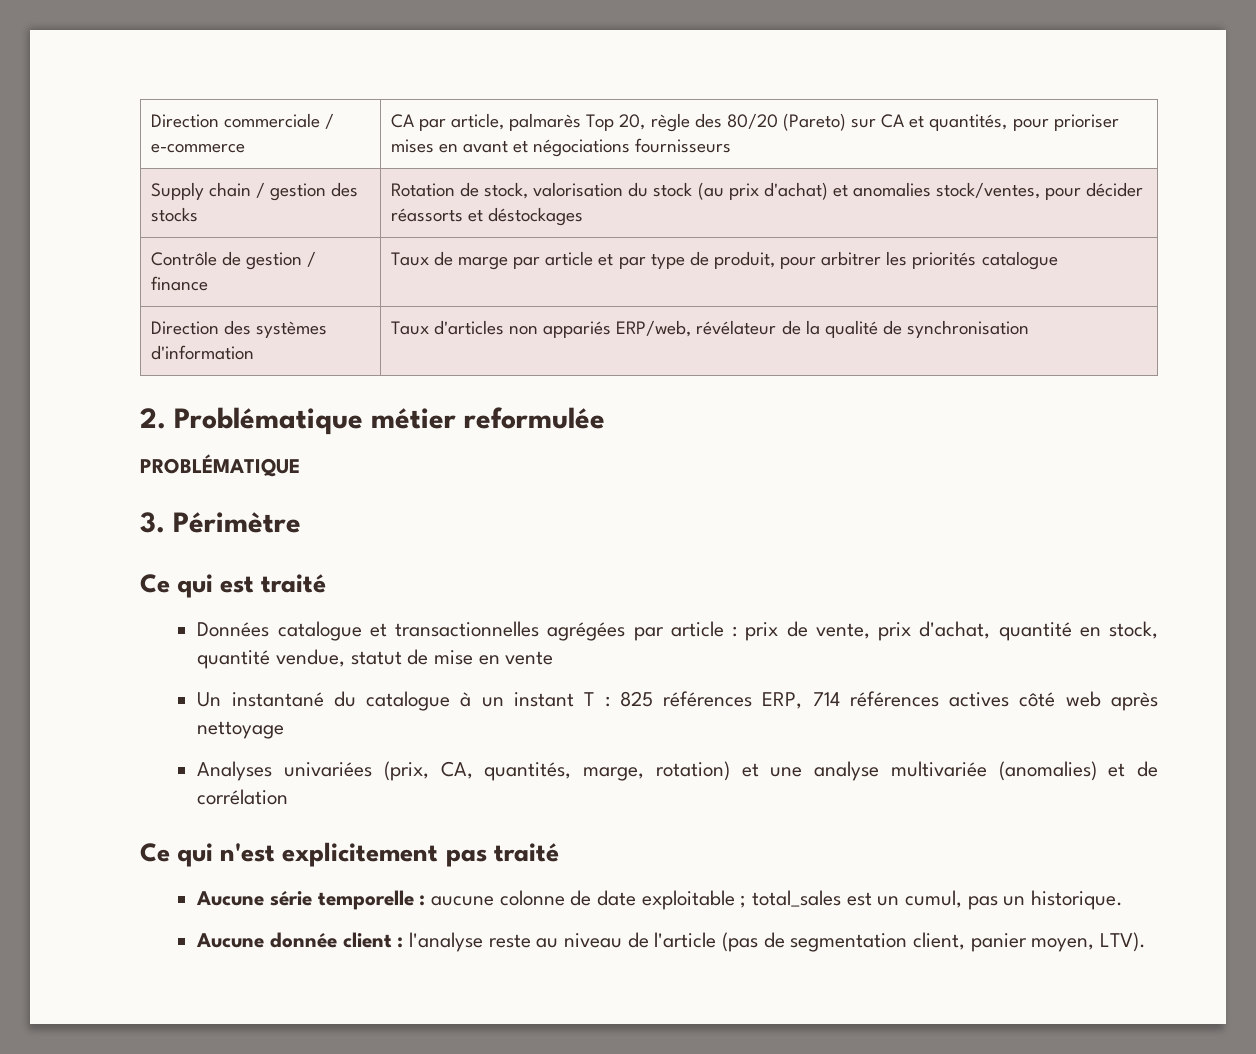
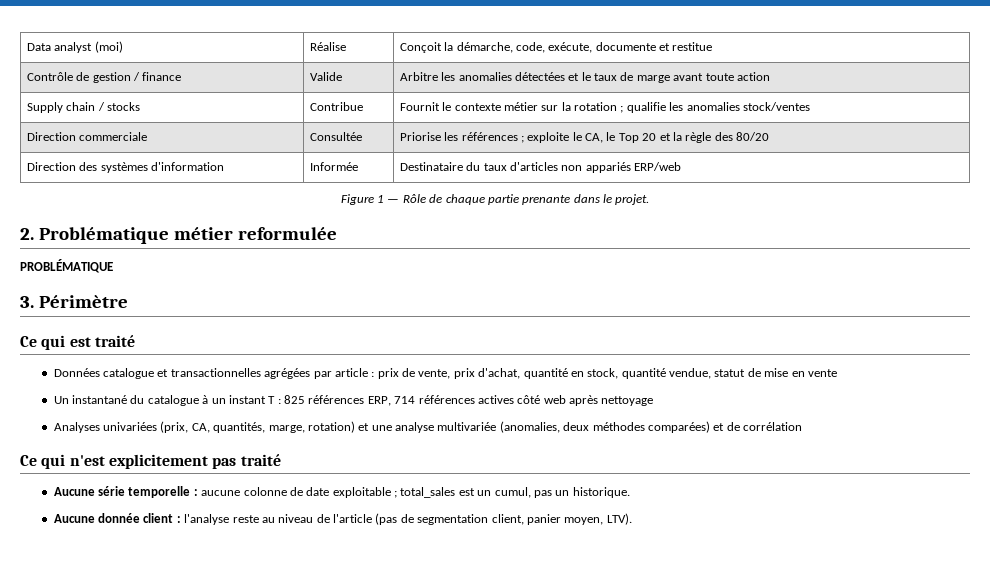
[150,113,335,129] [150,143,245,153] [390,113,1119,132] [390,138,732,157] [150,182,359,201] [150,207,198,222] [390,182,1144,200] [390,207,584,226] Direction commerciale / e-commerce | CA par article, palmarès Top 20, règle des 80/20 (Pareto) sur CA et quantités, pour prioriser mises en avant et négociations fournisseurs // Supply chain / gestion des stocks | Rotation de stock, valorisation du stock (au prix d'achat) et anomalies stock/ventes, pour décider réassorts et déstockages -> [26,41,123,53] [309,42,346,51] [399,42,713,53] Data analyst (moi) | Réalise | Conçoit la démarche, code, exécute, documente et restitue
[390,251,1058,270] [150,320,328,338] [150,345,254,360] [390,320,1030,338] Taux de marge par article et par type de produit, pour arbitrer les priorités catalogue // Direction des systèmes d'information | Taux d'articles non appariés ERP/web, révélateur de la qualité de synchronisation -> [309,72,342,81] [399,72,770,83] [26,102,140,113] [309,102,363,111] [399,102,810,113] [26,132,148,141] [309,132,362,141] [399,132,769,143] [26,162,224,173] [309,162,358,171] [399,162,681,173] [340,194,650,205] Valide | Arbitre les anomalies détectées et le taux de marge avant toute action // Supply chain / stocks | Contribue | Fournit le contexte métier sur la rotation ; qualifie les anomalies stock/ventes // Direction commerciale | Consultée | Priorise les références ; exploite le CA, le Top 20 et la règle des 80/20 // Direction des systèmes d'information | Informée | Destinataire du taux d'articles non appariés ERP/web // Figure 1 — Rôle de chaque partie prenante dans le projet.
[998,761,1097,781] (anomalies) -> [499,421,710,433] (anomalies, deux méthodes comparées)

